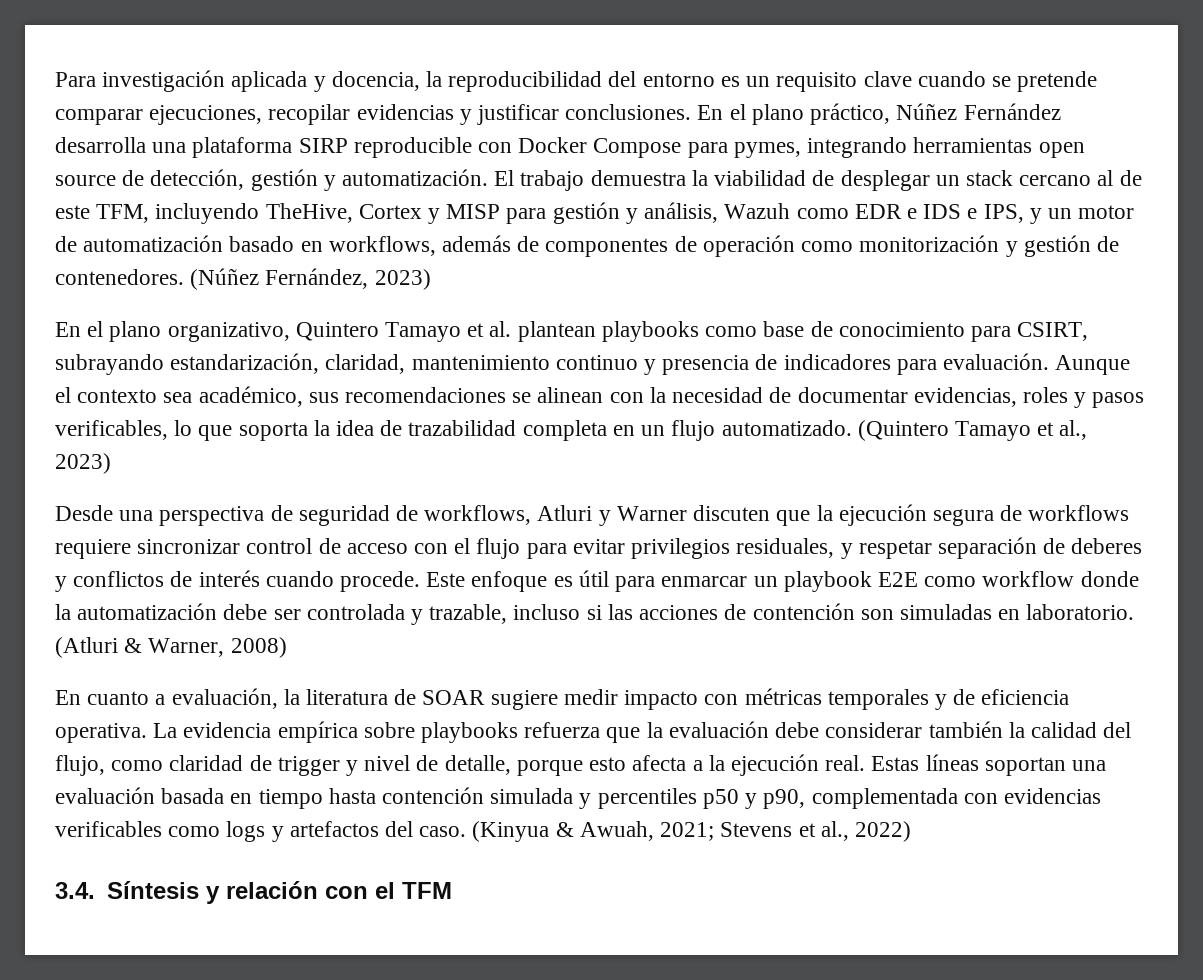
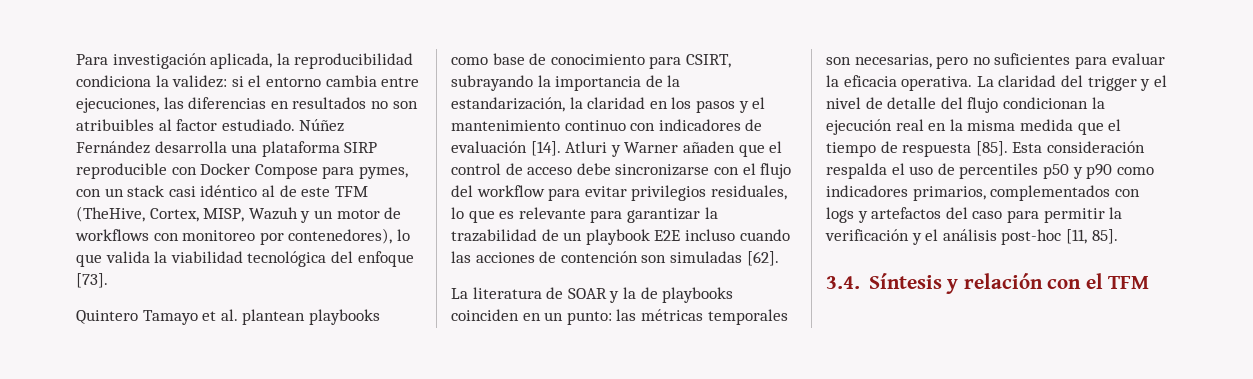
[231,71,1098,92] [55,103,891,125] aplicada y docencia, la reproducibilidad del entorno es un requisito clave cuando se pretende comparar ejecuciones, recopilar evidencias y justificar conclusiones. En el plano práctico, -> [210,53,414,69] [76,75,420,88] [76,97,418,113] [76,119,295,131] aplicada, la reproducibilidad condiciona la validez: si el entorno cambia entre ejecuciones, las diferencias en resultados no son atribuibles al factor estudiado.
[807,137,1085,158] [55,169,1142,191] [55,202,1135,224] [55,235,1119,257] [55,268,431,290] [55,321,290,342] integrando herramientas open source de detección, gestión y automatización. El trabajo demuestra la viabilidad de desplegar un stack cercano al de este TFM, incluyendo TheHive, Cortex y MISP para gestión y análisis, Wazuh como EDR e IDS e IPS, y un motor de automatización basado en workflows, además de componentes de operación como monitorización y gestión de contenedores. (Núñez Fernández, 2023) // En el plano organizativo, -> [76,185,368,197] [76,206,402,223] [75,228,410,245] [76,251,414,267] [76,273,108,288] con un stack casi idéntico al de este TFM (TheHive, Cortex, MISP, Wazuh y un motor de workflows con monitoreo por contenedores), lo que valida la viabilidad tecnológica del enfoque [73]. //
[170,353,1131,375] [55,386,1145,408] [55,420,1088,441] [55,453,111,474] [55,504,1130,526] [55,539,241,559] estandarización, claridad, mantenimiento continuo y presencia de indicadores para evaluación. Aunque el contexto sea académico, sus recomendaciones se alinean con la necesidad de documentar evidencias, roles y pasos verificables, lo que soporta la idea de trazabilidad completa en un flujo automatizado. (Quintero Tamayo et al., 2023) // Desde una perspectiva de seguridad de workflows, Atluri y Warner discuten que la ejecución segura de workflows requiere sincronizar -> [537,75,681,91] [451,97,766,113] [451,119,763,131] [451,141,783,157] la importancia de la estandarización, la claridad en los pasos y el mantenimiento continuo con indicadores de evaluación [14]. Atluri y Warner añaden que el
(408, 548) none -> [576,163,710,176] debe sincronizarse
(521, 548) none -> [451,185,545,197] del workflow
[840,537,1143,559] [55,570,1139,592] [55,603,602,625] y respetar separación de deberes y conflictos de interés cuando procede. Este enfoque es útil para enmarcar un playbook E2E como workflow donde la automatización debe ser controlada y trazable, incluso si -> [451,207,718,223] [451,229,790,245] lo que es relevante para garantizar la trazabilidad de un playbook E2E incluso cuando
[998,604,1135,620] [55,637,287,658] [55,688,1070,710] [55,721,1132,743] [55,755,272,776] en laboratorio. (Atluri & Warner, 2008) // En cuanto a evaluación, la literatura de SOAR sugiere medir impacto con métricas temporales y de eficiencia operativa. La evidencia empírica sobre playbooks refuerza que la evaluación debe considerar también la calidad del flujo, como claridad de -> [746,251,779,266] [451,287,734,303] [451,309,788,325] [826,53,1165,69] [826,75,1083,91] [62]. // La literatura de SOAR y la de playbooks coinciden en un punto: las métricas temporales son necesarias, pero no suficientes para evaluar la eficacia operativa. La claridad del
(359, 768) none -> [1153,75,1167,87] el
[444,754,1106,776] [55,787,1101,809] [55,821,911,842] detalle, porque esto afecta a la ejecución real. Estas líneas soportan una evaluación basada en tiempo hasta contención simulada y percentiles p50 y p90, complementada con evidencias verificables como logs y artefactos del caso. (Kinyua & Awuah, 2021; Stevens et al., 2022) -> [887,97,1105,113] [826,119,1122,135] [826,141,1145,157] [826,163,1154,179] [826,185,1140,201] [826,207,1123,223] [825,229,1118,245] detalle del flujo condicionan la ejecución real en la misma medida que el tiempo de respuesta [85]. Esta consideración respalda el uso de percentiles p50 y p90 como indicadores primarios, complementados con logs y artefactos del caso para permitir la verificación y el análisis post-hoc [11, 85].

